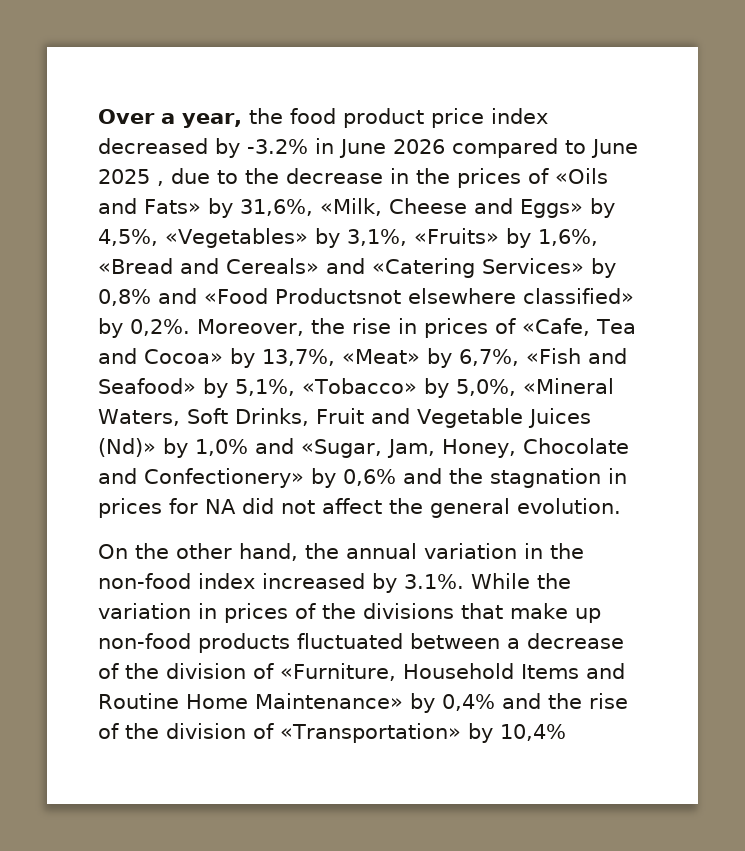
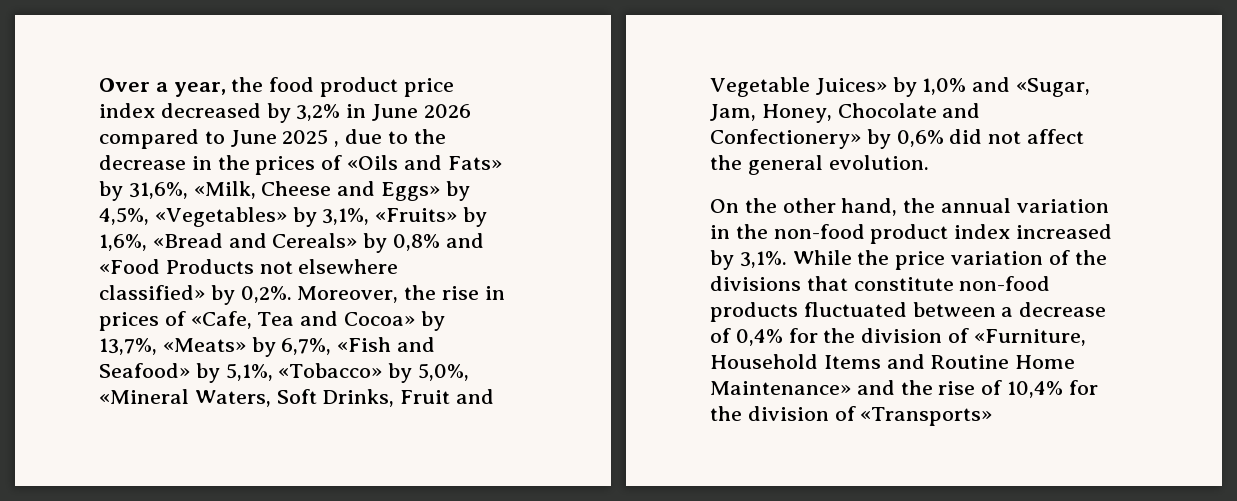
[247,139,308,154] -3.2% -> [296,104,341,121] 3,2%
[326,258,584,278] and «Catering Services» -> (358, 240) none
[274,288,401,304] Productsnot -> [165,259,293,274] Products not
[342,349,420,364] «Meat» -> [162,338,246,352] «Meats»
[527,408,591,428] [98,438,156,457] Juices (Nd)» -> [815,78,887,95] Juices»
[403,468,627,488] [98,498,236,518] and the stagnation in prices for NA -> (944, 138) none
(191, 581) none -> [870,224,949,244] product
[404,574,464,589] 3.1%. -> [739,251,787,268] 3,1%.
[98,603,288,623] variation in prices -> [895,251,1044,270] price variation
[510,603,601,623] make up -> [853,277,954,291] constitute
(119, 671) none -> [735,328,818,346] 0,4% for
[409,693,495,713] by 0,4% -> (851, 388) none
[125,723,566,743] the division of «Transportation» by 10,4% -> [1007,380,1098,398] [710,406,993,426] 10,4% for the division of «Transports»

